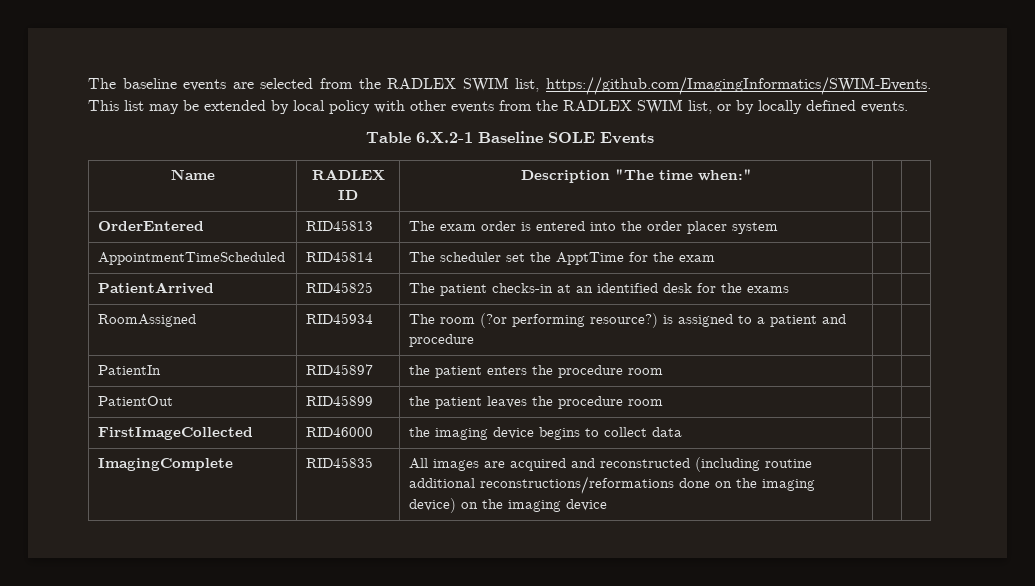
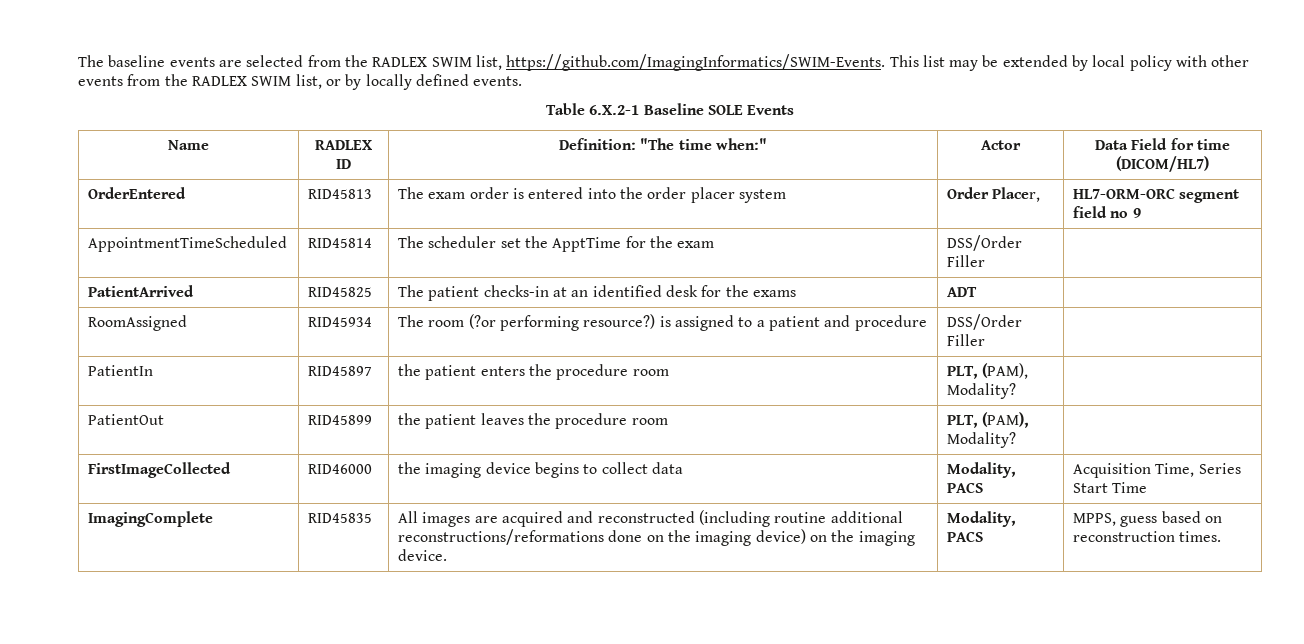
[520,170,610,183] Description -> [559,138,637,150] Definition:
(752, 175) | -> [981,140,1021,150] [1095,138,1230,150] [1116,156,1209,172] Actor | Data Field for time (DICOM/HL7)
(779, 228) | -> [947,187,1041,202] [1073,188,1240,203] [1073,206,1141,218] Order Placer, | HL7-ORM-ORC segment field no 9
(716, 258) none -> [947,235,1023,251] [947,255,986,267] DSS/Order Filler
(790, 289) none -> [947,287,978,297] ADT
(475, 340) none -> [947,314,1023,330] [947,334,986,346] DSS/Order Filler
(664, 371) none -> [947,363,1029,379] [947,383,1017,399] PLT, (PAM), Modality?
(664, 402) none -> [947,412,1030,428] [947,432,1017,448] PLT, (PAM), Modality?
(683, 432) | -> [947,462,1017,478] [947,482,984,493] [1073,463,1241,478] [1073,482,1148,493] Modality, PACS | Acquisition Time, Series Start Time
[566,499,608,511] device | | -> [398,549,448,561] [947,511,1017,527] [947,531,984,542] [1073,511,1223,527] [1073,531,1222,542] device. | Modality, PACS | MPPS, guess based on reconstruction times.

